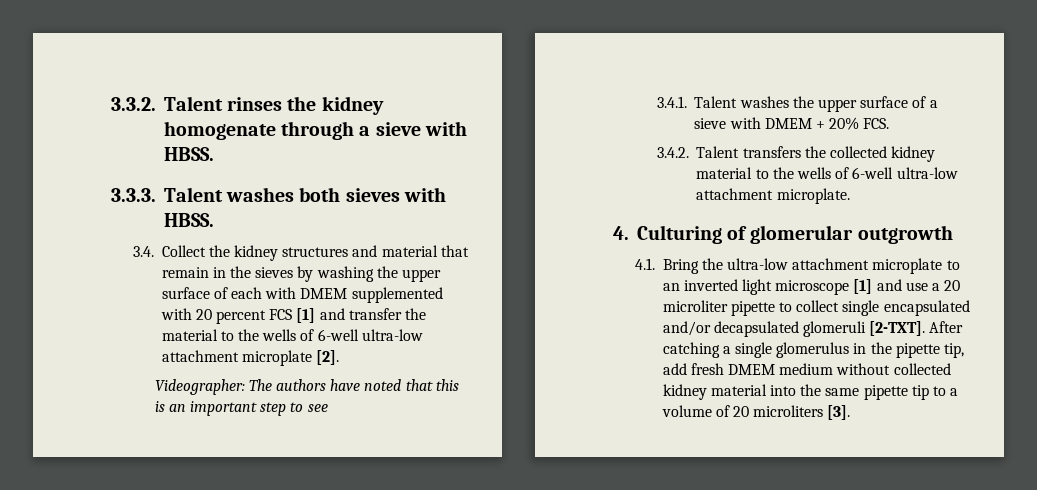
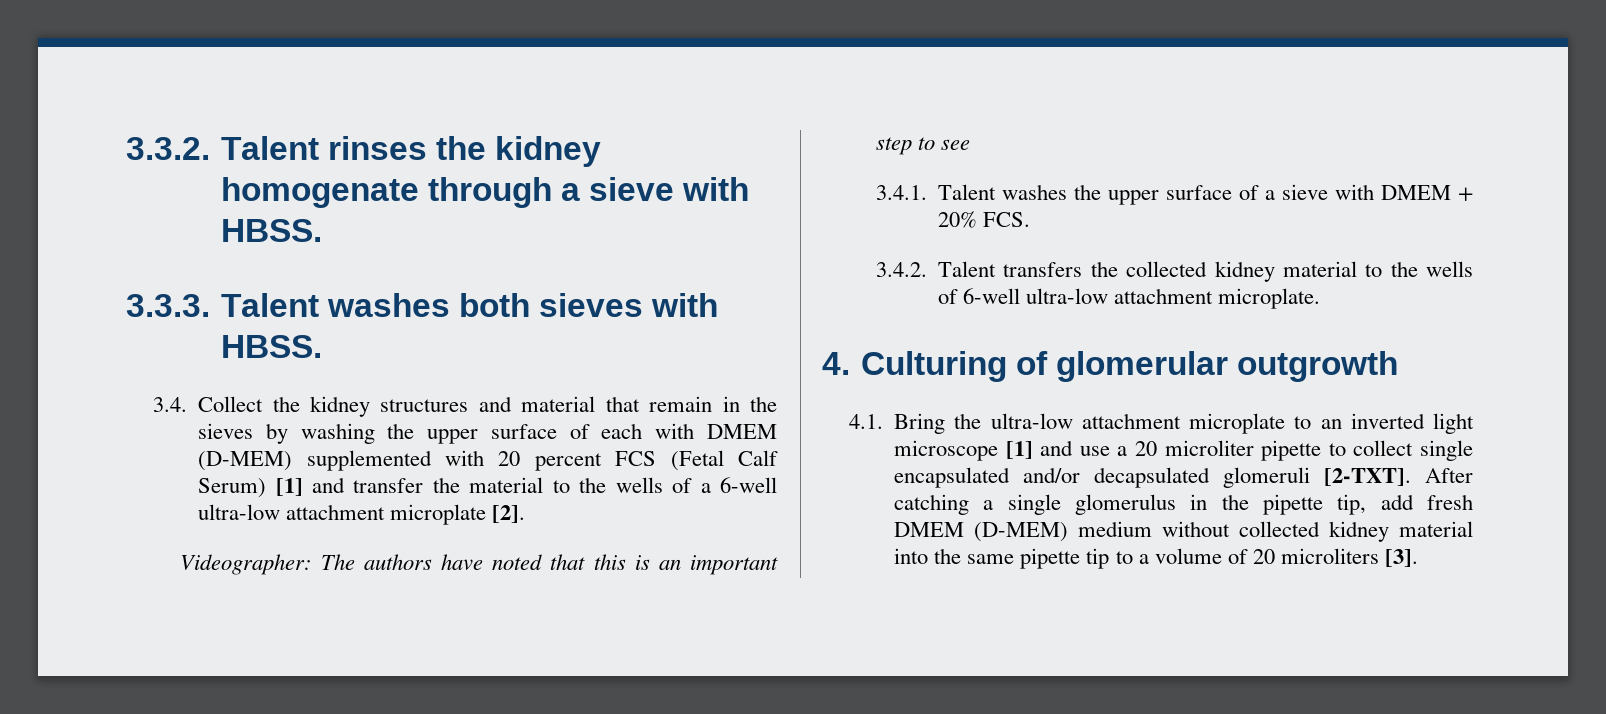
(348, 293) none -> [198,451,293,471] (D-MEM)
(293, 314) none -> [670,450,778,471] [198,478,267,498] (Fetal Calf Serum)
(315, 335) none -> [700,483,711,493] a
(775, 369) none -> [974,522,1069,542] (D-MEM)

